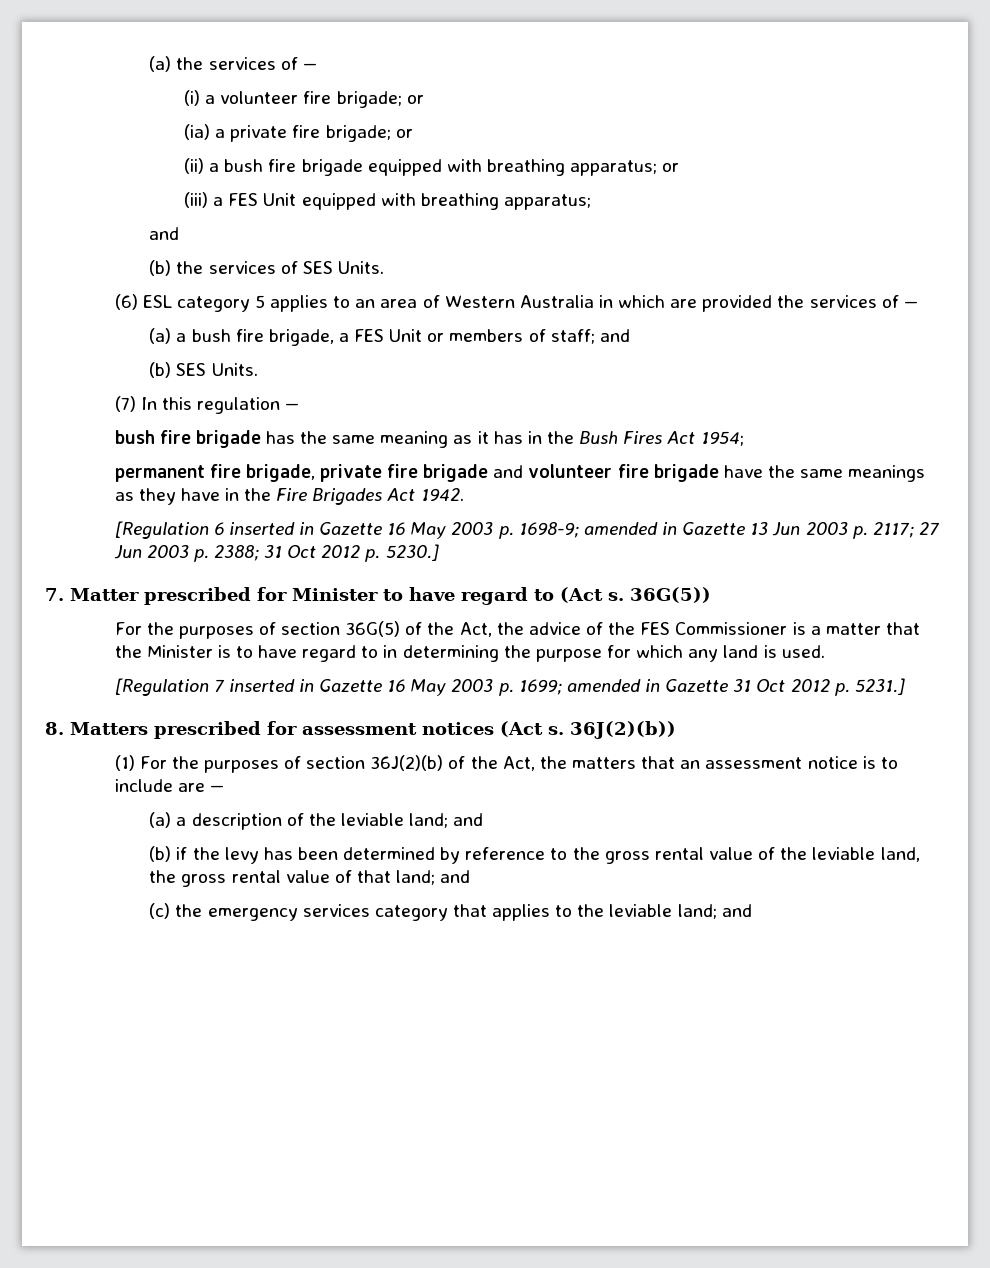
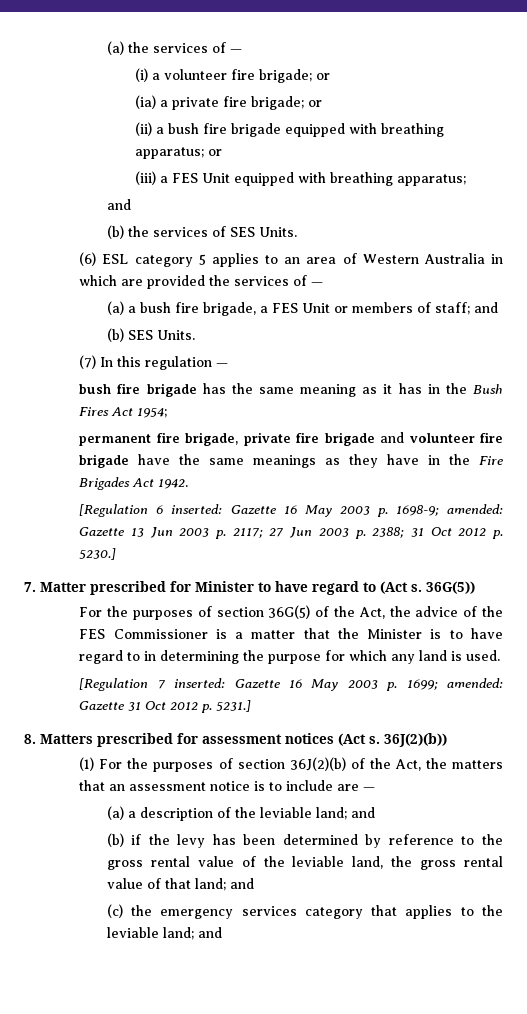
[228,522,314,535] inserted in -> [171,504,223,514] inserted:
[583,522,677,535] amended in -> [446,504,503,514] amended:
[228,679,314,692] inserted in -> [174,678,226,688] inserted:
[566,679,660,692] amended in -> [447,678,504,688] amended:

